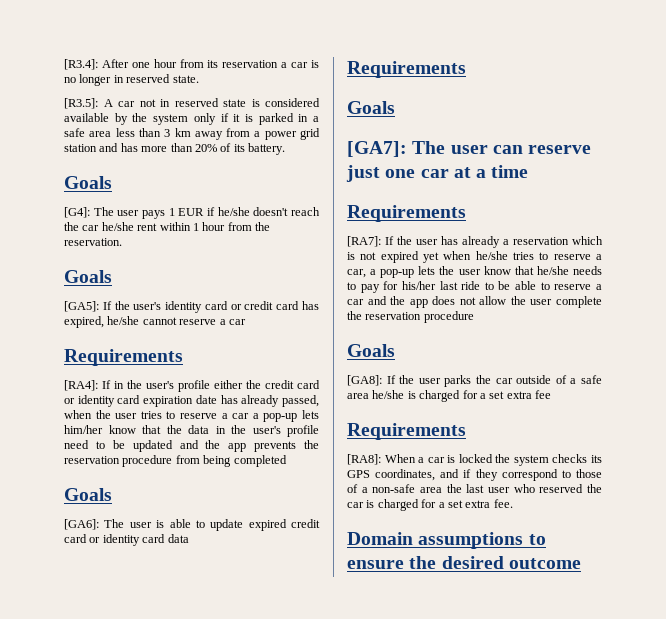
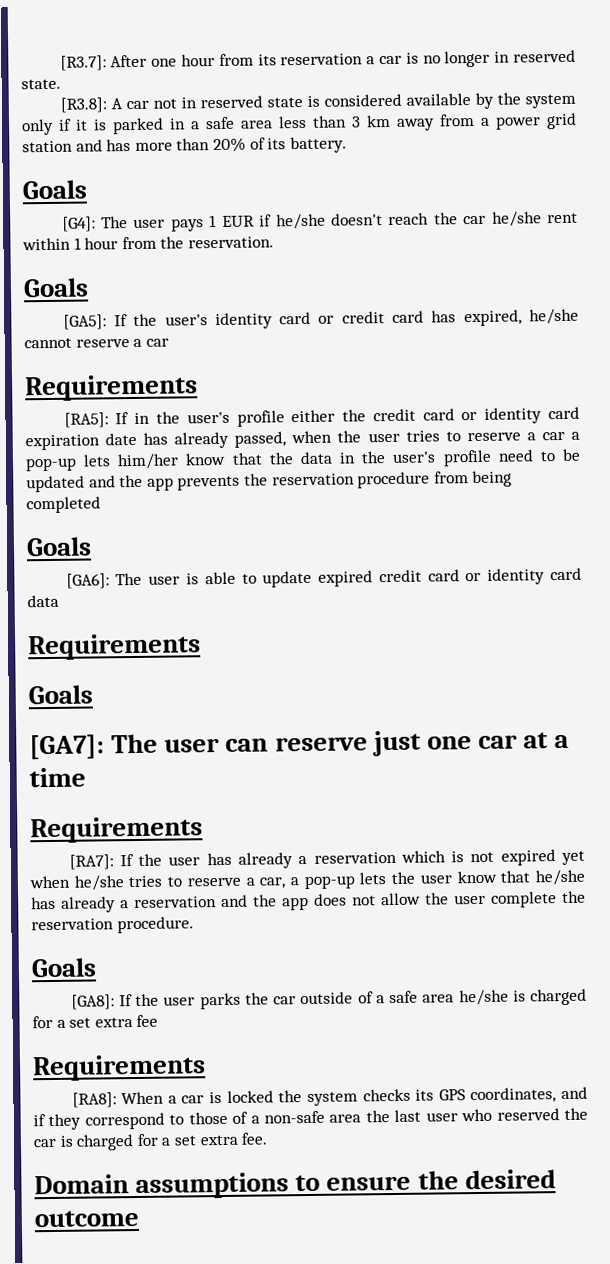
[64,59,98,70] [R3.4]: -> [59,55,107,71] [R3.7]:
[64,98,98,109] [R3.5]: -> [59,97,107,113] [R3.8]:
[64,380,98,391] [RA4]: -> [63,412,109,428] [RA5]:
[573,266,602,275] [347,281,602,293] [347,299,364,305] needs to pay for his/her last ride to be able to reserve a car -> [31,896,217,913] has already a reservation
[423,311,474,323] procedure -> [116,916,194,934] procedure.

